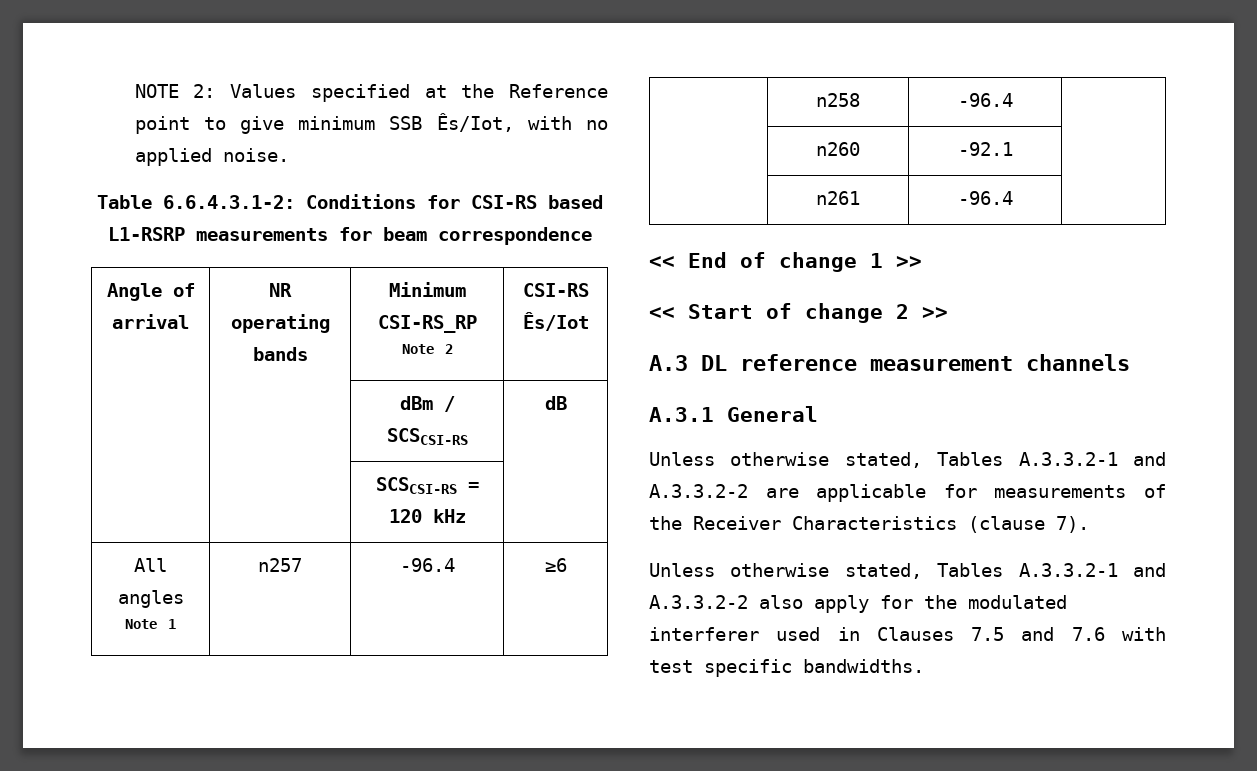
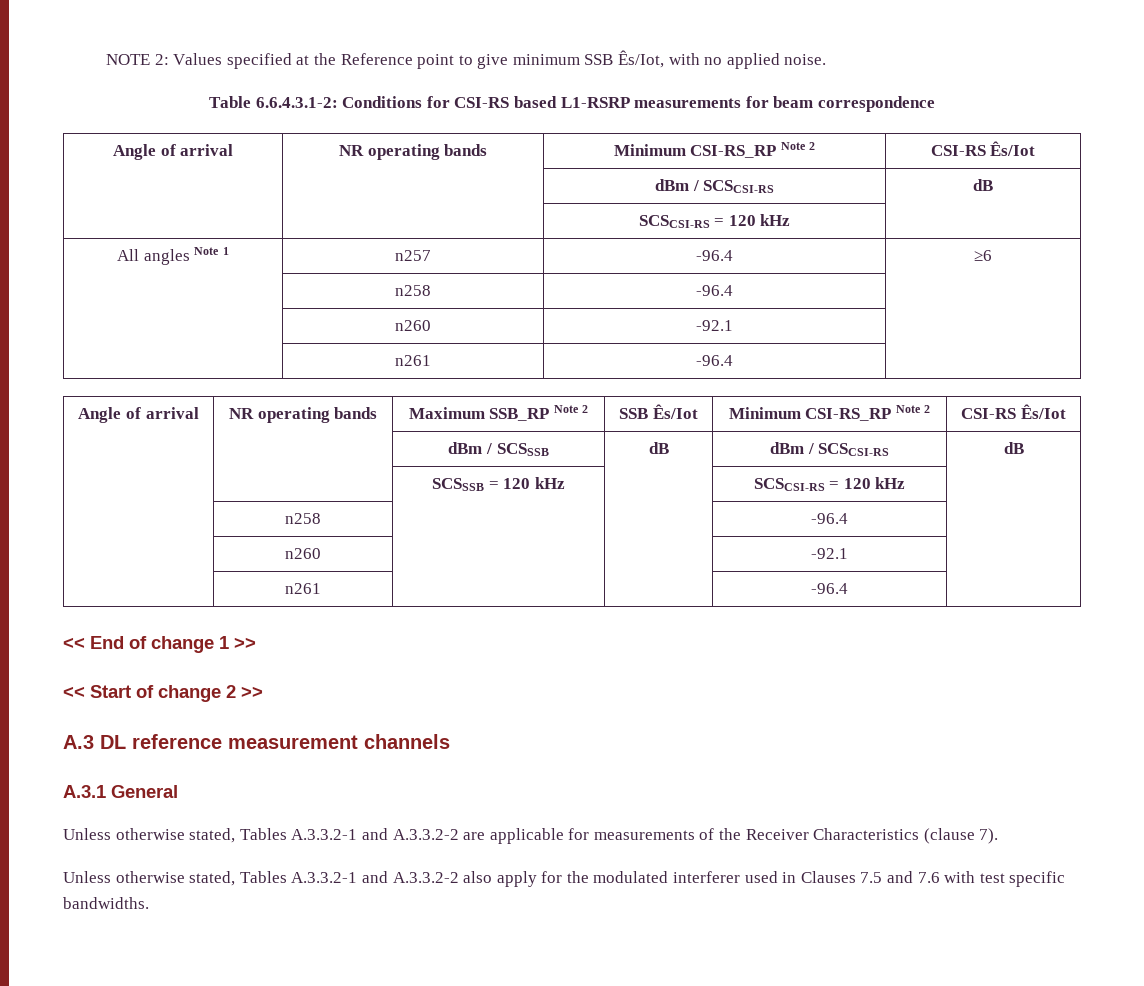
(1013, 198) none -> [78,407,199,423] [228,407,378,423] [408,405,589,421] [619,404,698,419] [728,405,931,421] [961,404,1066,419] [448,442,549,456] [648,442,669,454] [769,442,890,456] [1003,442,1024,454] [432,477,565,491] [753,477,906,491] [285,513,321,524] [811,513,848,524] [285,548,321,559] [811,548,848,559] [285,583,321,594] [811,583,848,594] // Angle of arrival | NR operating bands | Maximum SSB_RP Note 2 | SSB Ês/Iot | Minimum CSI-RS_RP Note 2 | CSI-RS Ês/Iot // | | dBm / SCSSSB | dB | dBm / SCSCSI-RS | dB // | | SCSSSB = 120 kHz | | SCSCSI-RS = 120 kHz | // | n258 | | | -96.4 | // | n260 | | | -92.1 | // | n261 | | | -96.4 |

